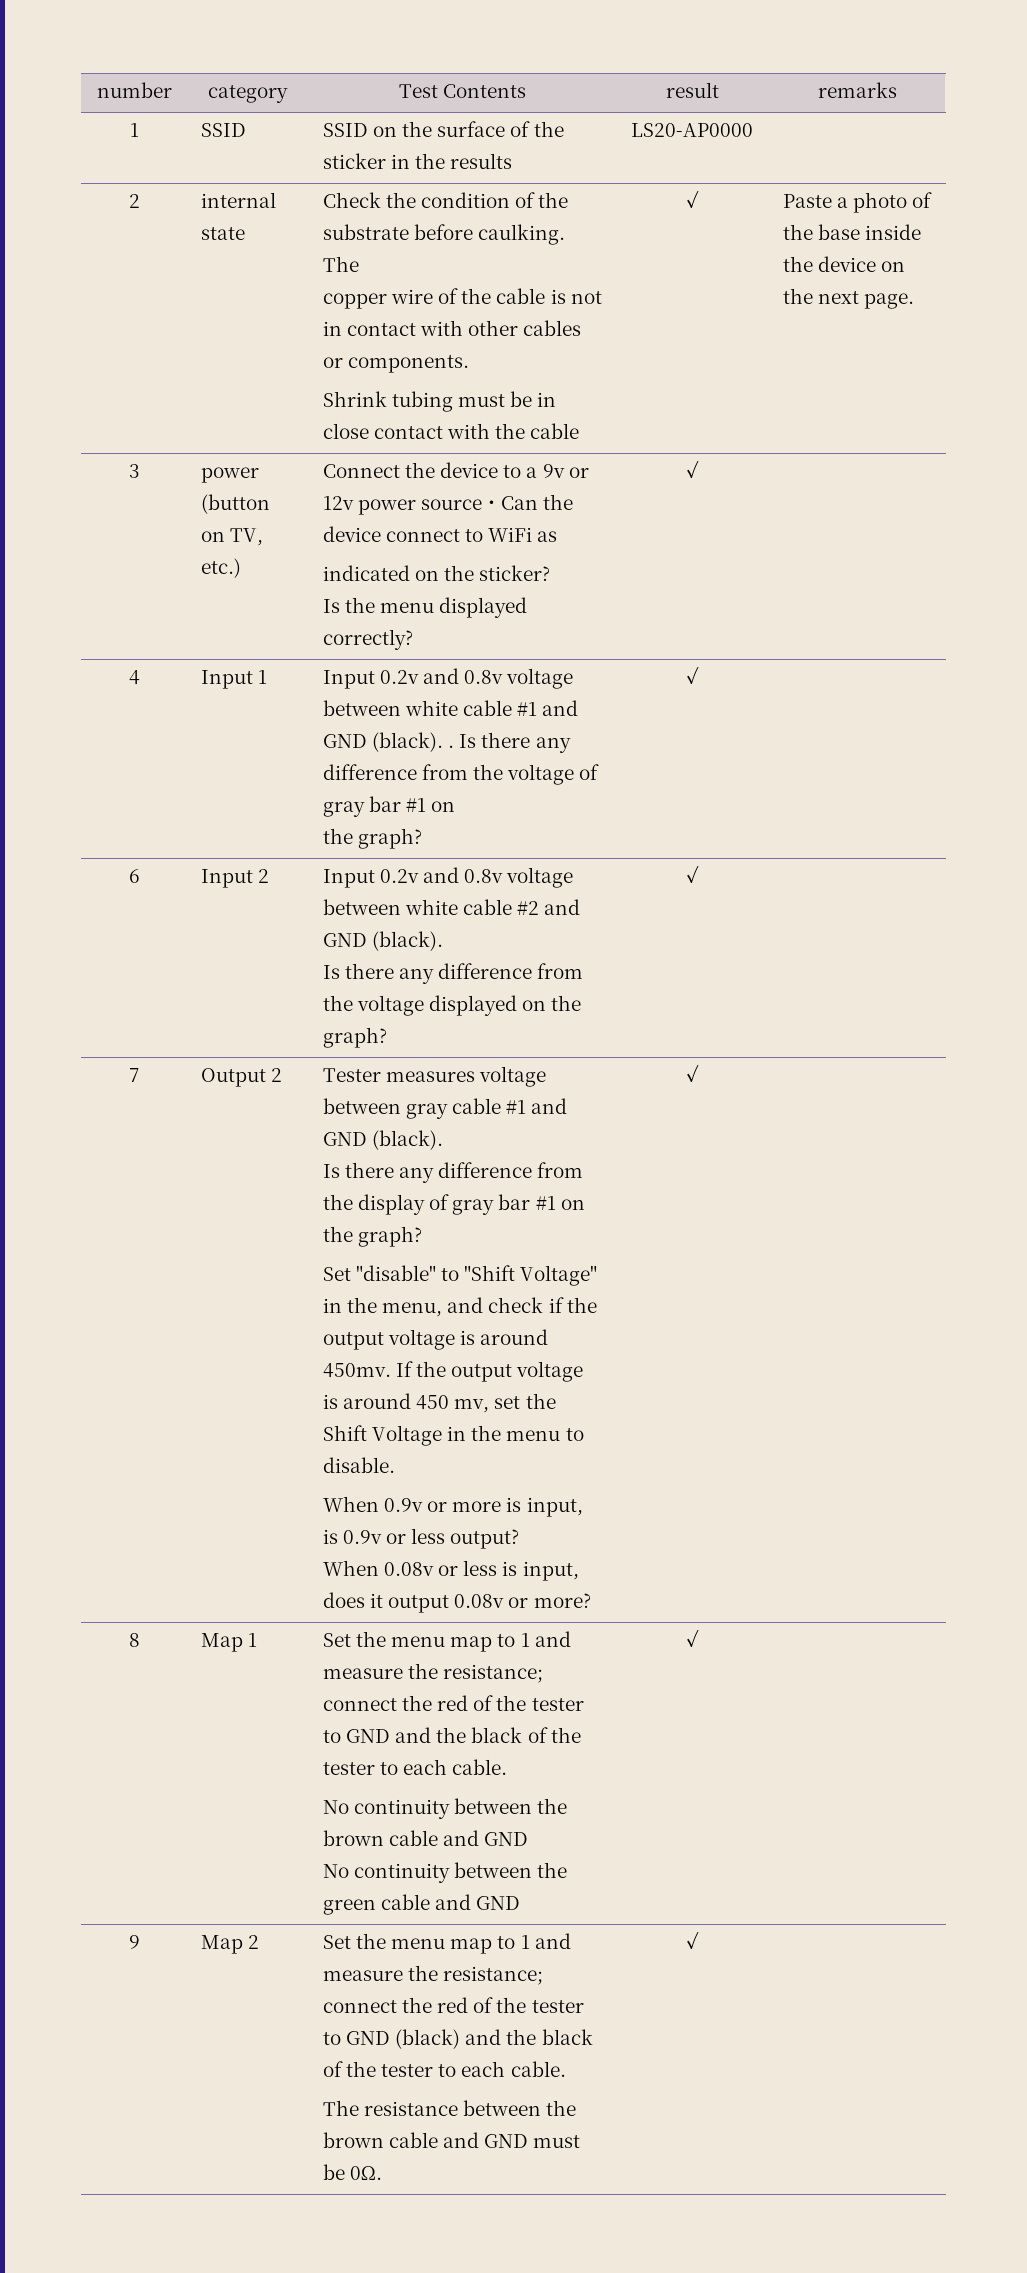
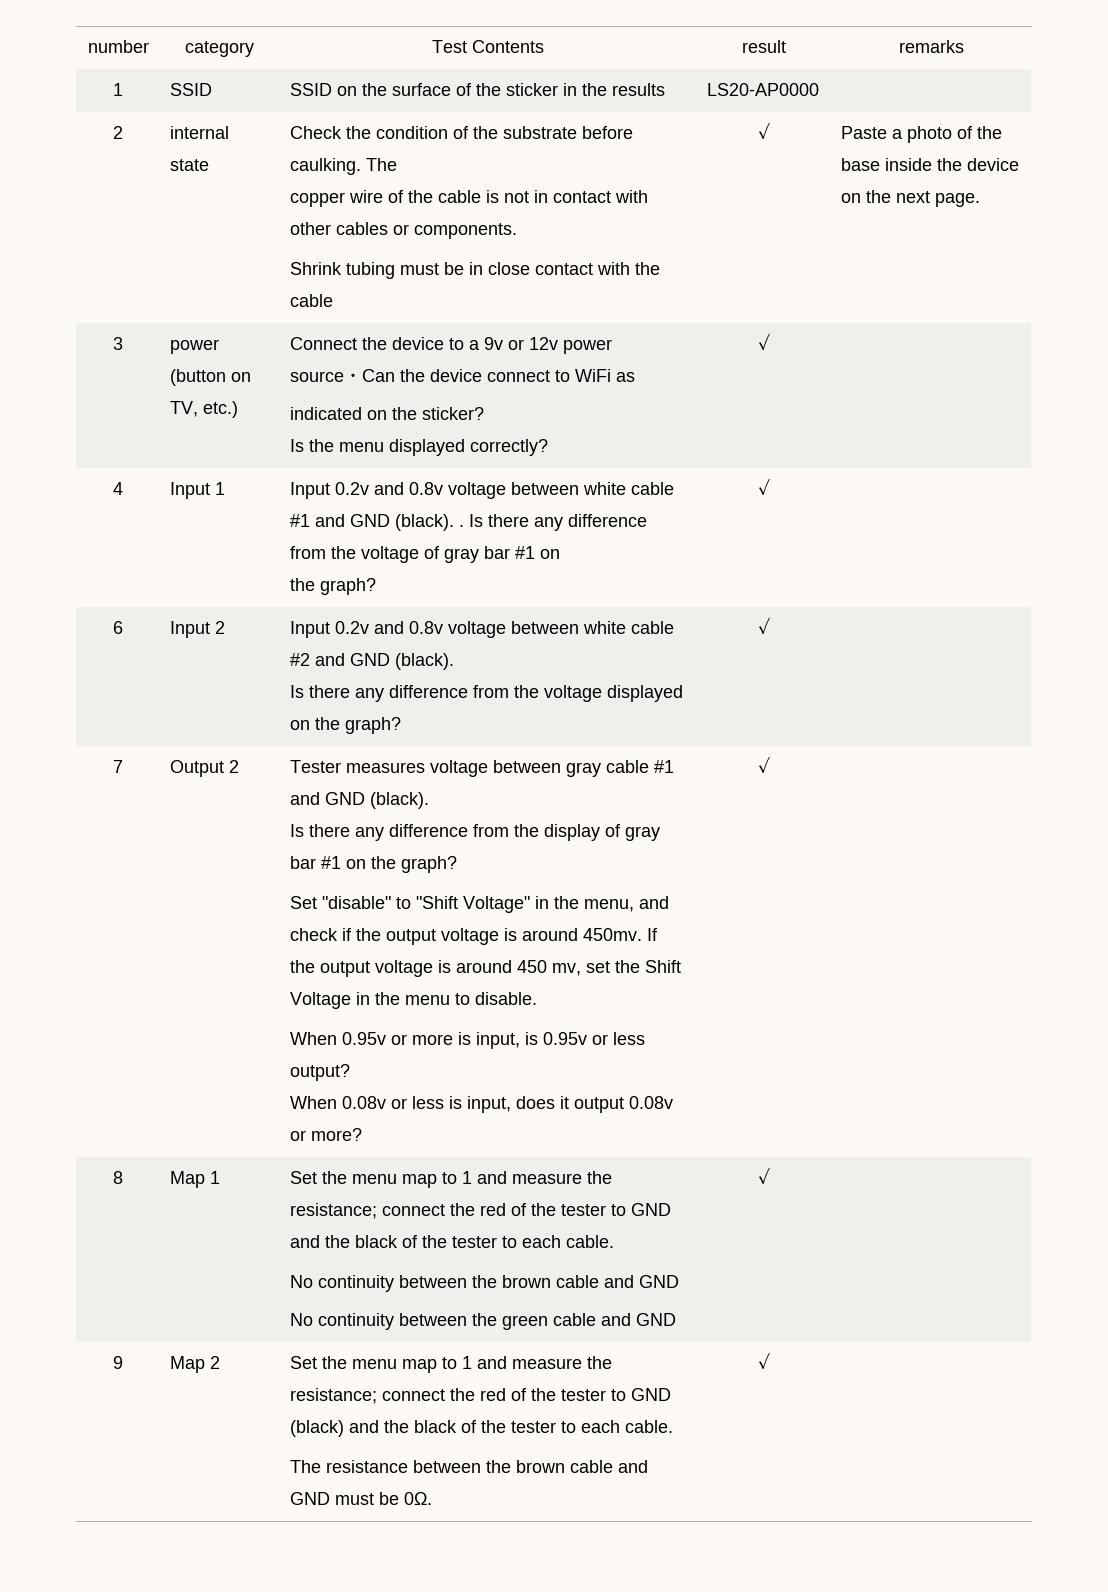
[383,1498,423,1512] 0.9v -> [341,1032,386,1045] 0.95v
[342,1530,382,1544] 0.9v -> [542,1032,587,1045] 0.95v

